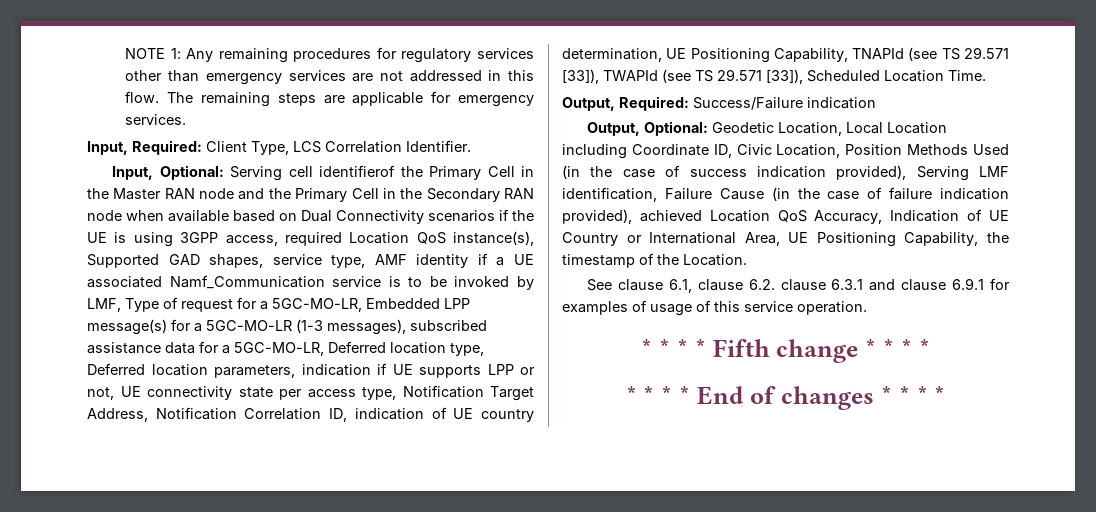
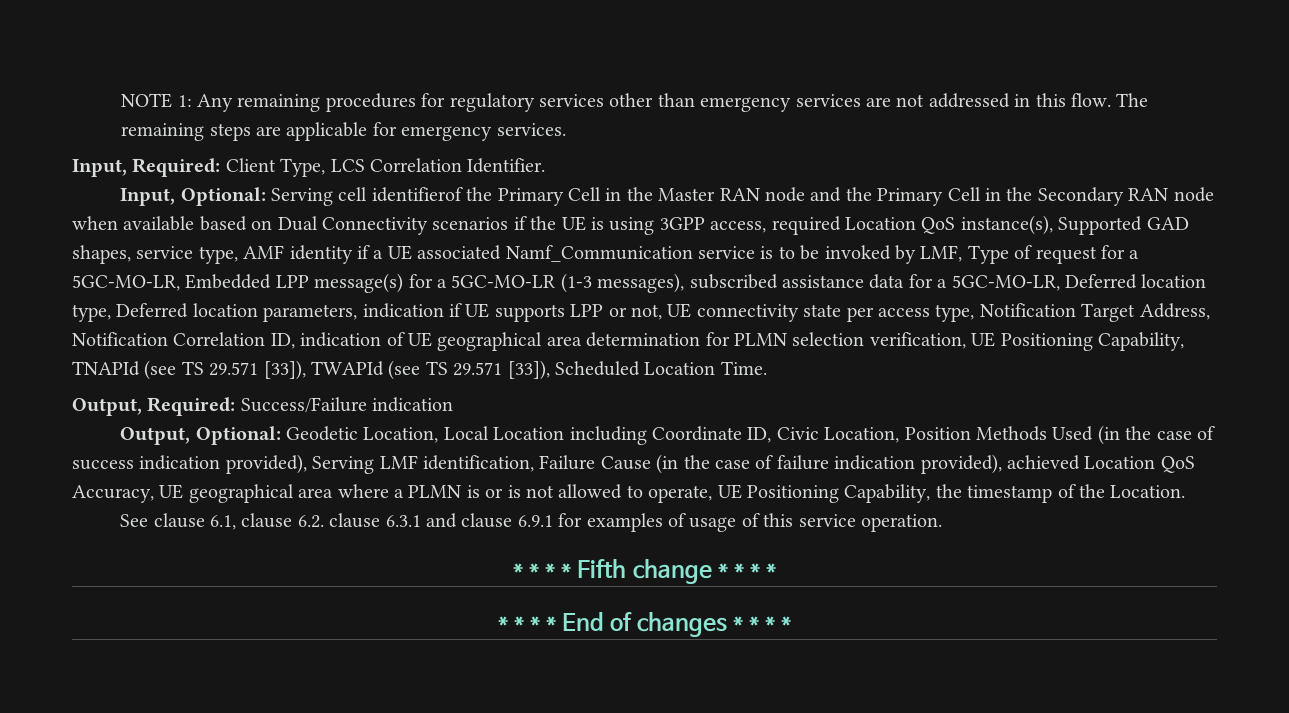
[481,409,534,422] [562,48,662,62] country determination, -> [437,332,966,351] geographical area determination for PLMN selection verification,
[890,209,1009,222] [562,232,780,246] Indication of UE Country or International Area, -> [159,484,713,503] UE geographical area where a PLMN is or is not allowed to operate,

